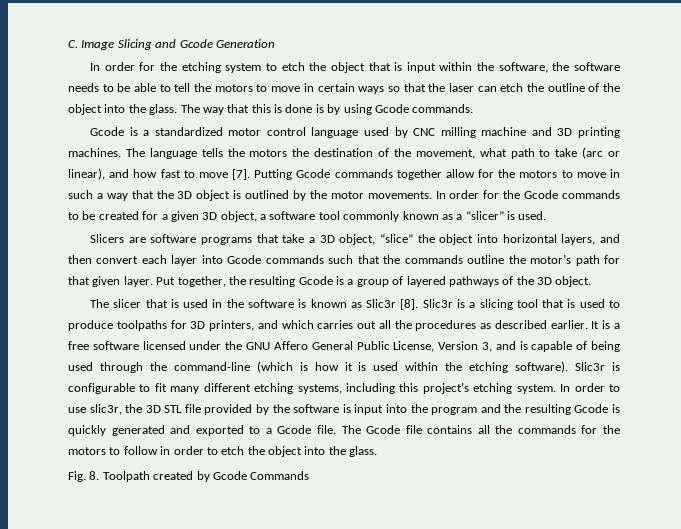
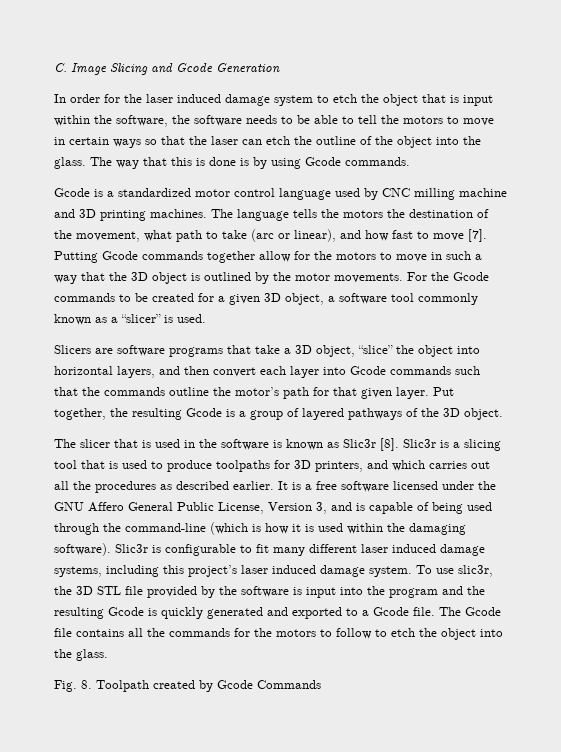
[181,62,221,73] etching -> [146,94,270,106] laser induced damage
[435,190,500,199] In order for -> [407,272,427,281] For
[469,362,509,373] etching -> [409,523,466,535] damaging
[254,383,294,394] etching -> [361,544,485,556] laser induced damage
[473,383,621,394] etching system. In order to -> [241,565,432,577] laser induced damage system. To
[160,446,204,455] in order -> (372, 633) none

